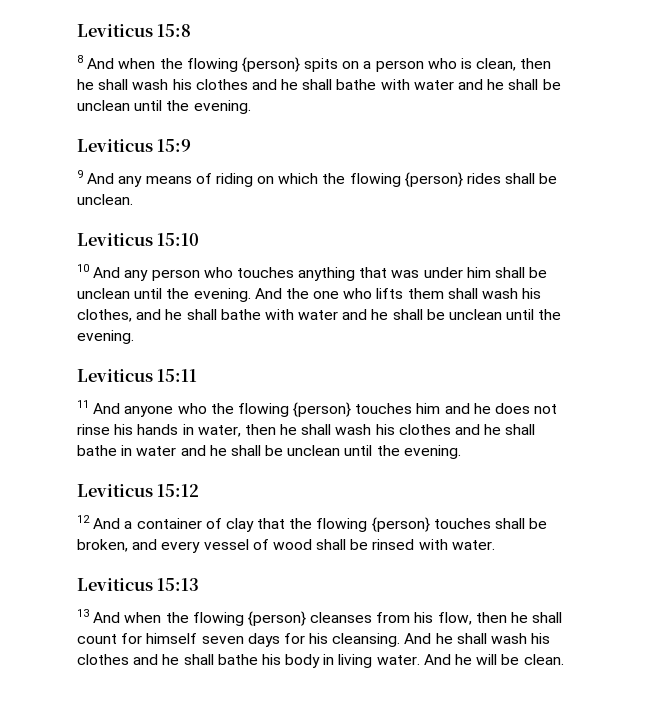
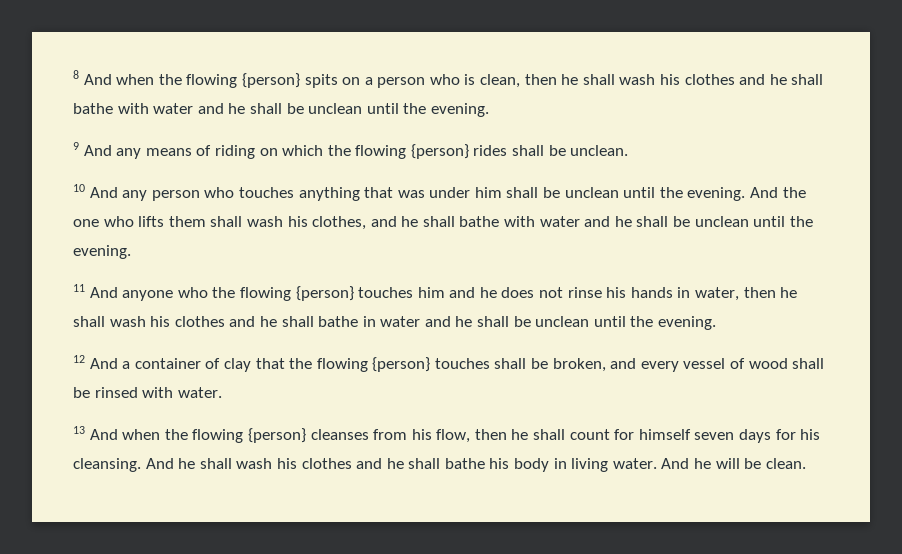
[77,24,192,37] Leviticus 15:8 // -> (73, 74) none
[77,139,192,152] // Leviticus 15:9 -> (489, 110) none
[77,233,200,246] // Leviticus 15:10 -> (629, 150) none
[77,369,198,382] // Leviticus 15:11 -> (131, 252) none
[77,484,200,497] // Leviticus 15:12 -> (717, 323) none
[77,578,200,591] // Leviticus 15:13 -> (222, 392) none

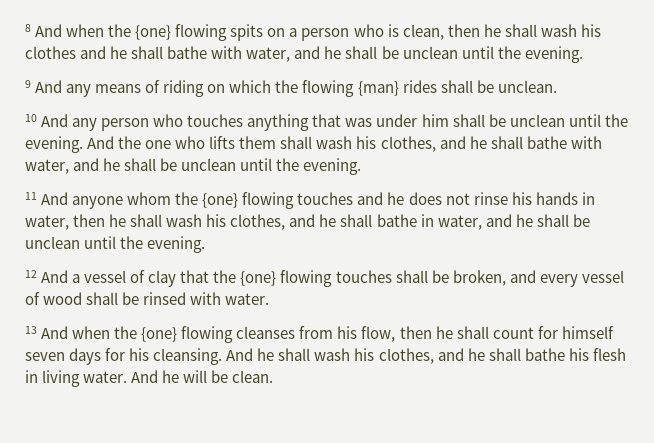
[186,73,300,88] flowing {person} -> [135,24,228,41] {one} flowing
[153,103,194,114] water -> [246,47,291,62] water,
[410,144,469,159] {person} -> [357,81,399,96] {man}
[539,216,580,227] water -> [25,159,69,174] water,
[177,286,445,301] who the flowing {person} touches him -> [127,192,354,209] whom the {one} flowing touches
[174,316,225,327] clothes -> [230,214,286,230] clothes,
[380,316,421,327] water -> [437,215,482,230] water,
[134,358,201,369] container -> [84,270,127,283] vessel
[316,357,431,372] flowing {person} -> [240,270,333,287] {one} flowing
[192,428,306,443] flowing {person} -> [141,326,234,343] {one} flowing
[301,458,352,469] clothes -> [378,348,434,364] clothes,
[514,458,550,472] body -> [592,348,626,361] flesh

